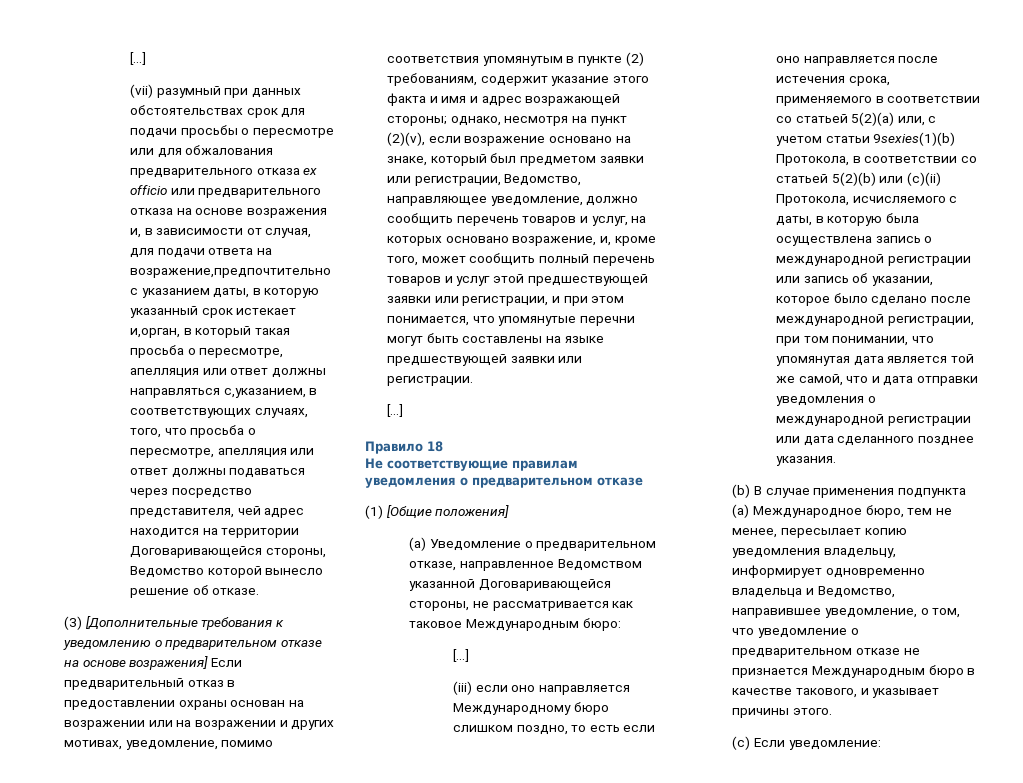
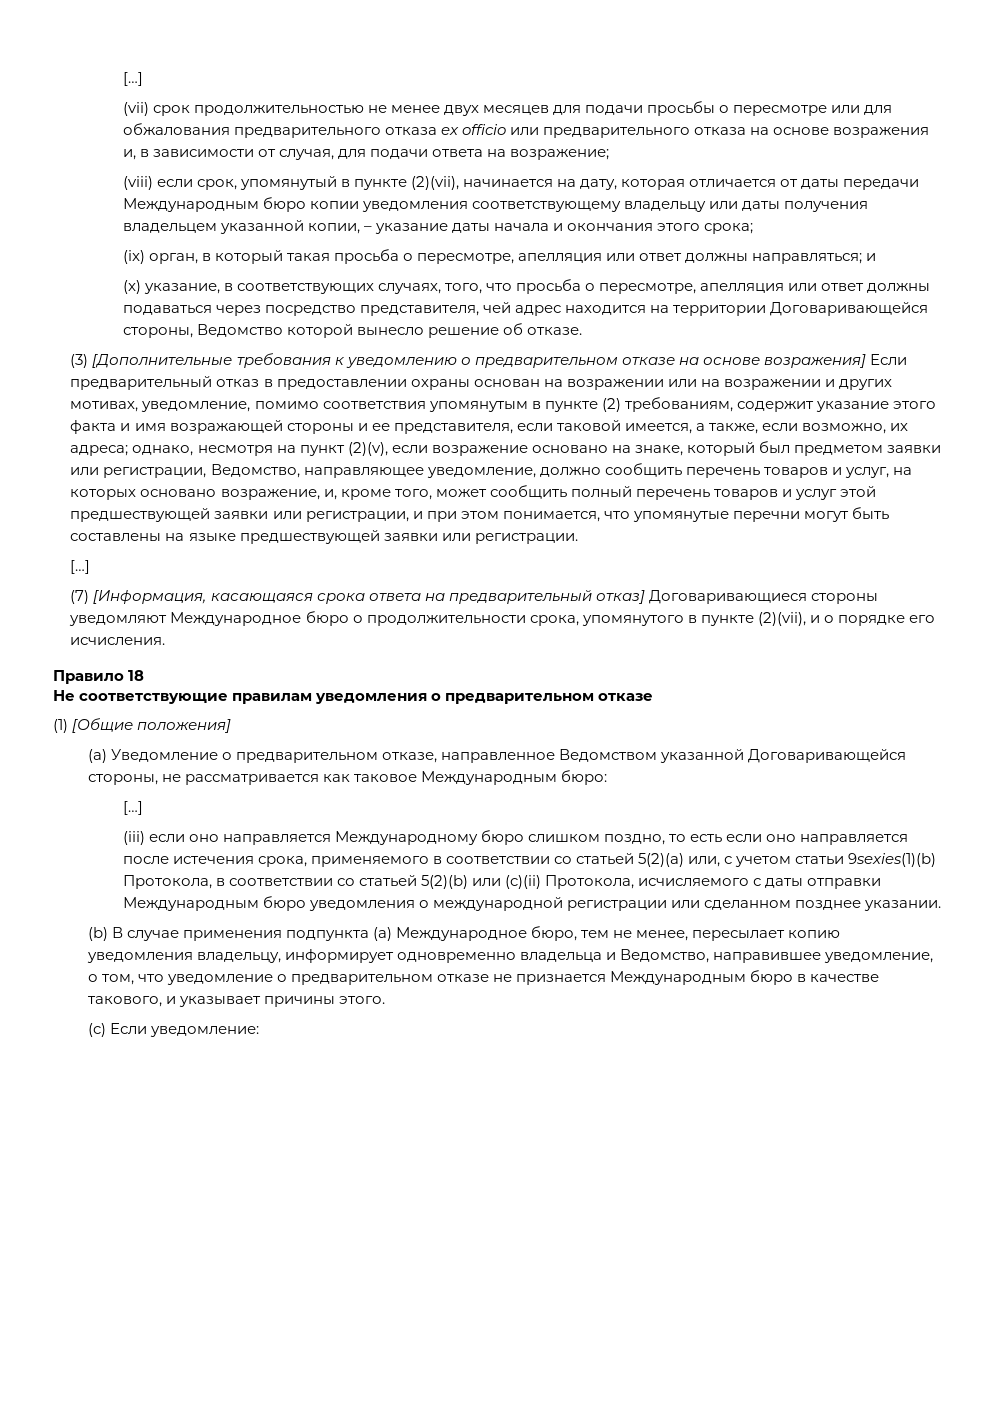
[156,86,301,98] [129,105,278,118] разумный при данных обстоятельствах срок -> [152,105,550,116] срок продолжительностью не менее двух месяцев
[129,268,331,278] [129,288,320,298] [129,306,297,318] [129,328,180,338] возражение,предпочтительно с указанием даты, в которую указанный срок истекает и,орган, -> [510,149,610,160] [122,176,920,190] [122,197,869,212] [122,220,754,234] [122,250,198,264] возражение; // (viii) если срок, упомянутый в пункте (2)(vii), начинается на дату, которая отличается от даты передачи Международным бюро копии уведомления соответствующему владельцу или даты получения владельцем указанной копии, – указание даты начала и окончания этого срока; // (ix) орган,
[129,388,306,398] направляться с,указанием, -> [752,253,877,264] [122,280,220,294] направляться; и // (x) указание,
[470,94,621,106] [387,116,448,126] и адрес возражающей стороны; -> [169,420,909,434] [70,445,129,456] возражающей стороны и ее представителя, если таковой имеется, а также, если возможно, их адреса;
(404, 410) none -> [70,590,878,604] [69,611,936,626] [70,637,166,645] // (7) [Информация, касающаяся срока ответа на предварительный отказ] Договаривающиеся стороны уведомляют Международное бюро о продолжительности срока, упомянутого в пункте (2)(vii), и о порядке его исчисления.
[775,213,919,226] [775,236,933,246] [775,254,971,266] [775,273,933,286] [775,293,971,306] [775,314,974,326] [775,336,934,346] [775,354,974,366] [775,374,979,386] даты, в которую была осуществлена запись о международной регистрации или запись об указании, которое было сделано после международной регистрации, при том понимании, что упомянутая дата является той же самой, что и дата отправки -> [765,878,882,889] [122,896,306,911] даты отправки Международным бюро
[803,436,974,446] [775,456,836,466] дата сделанного позднее указания. -> [704,900,942,911] сделанном позднее указании.

